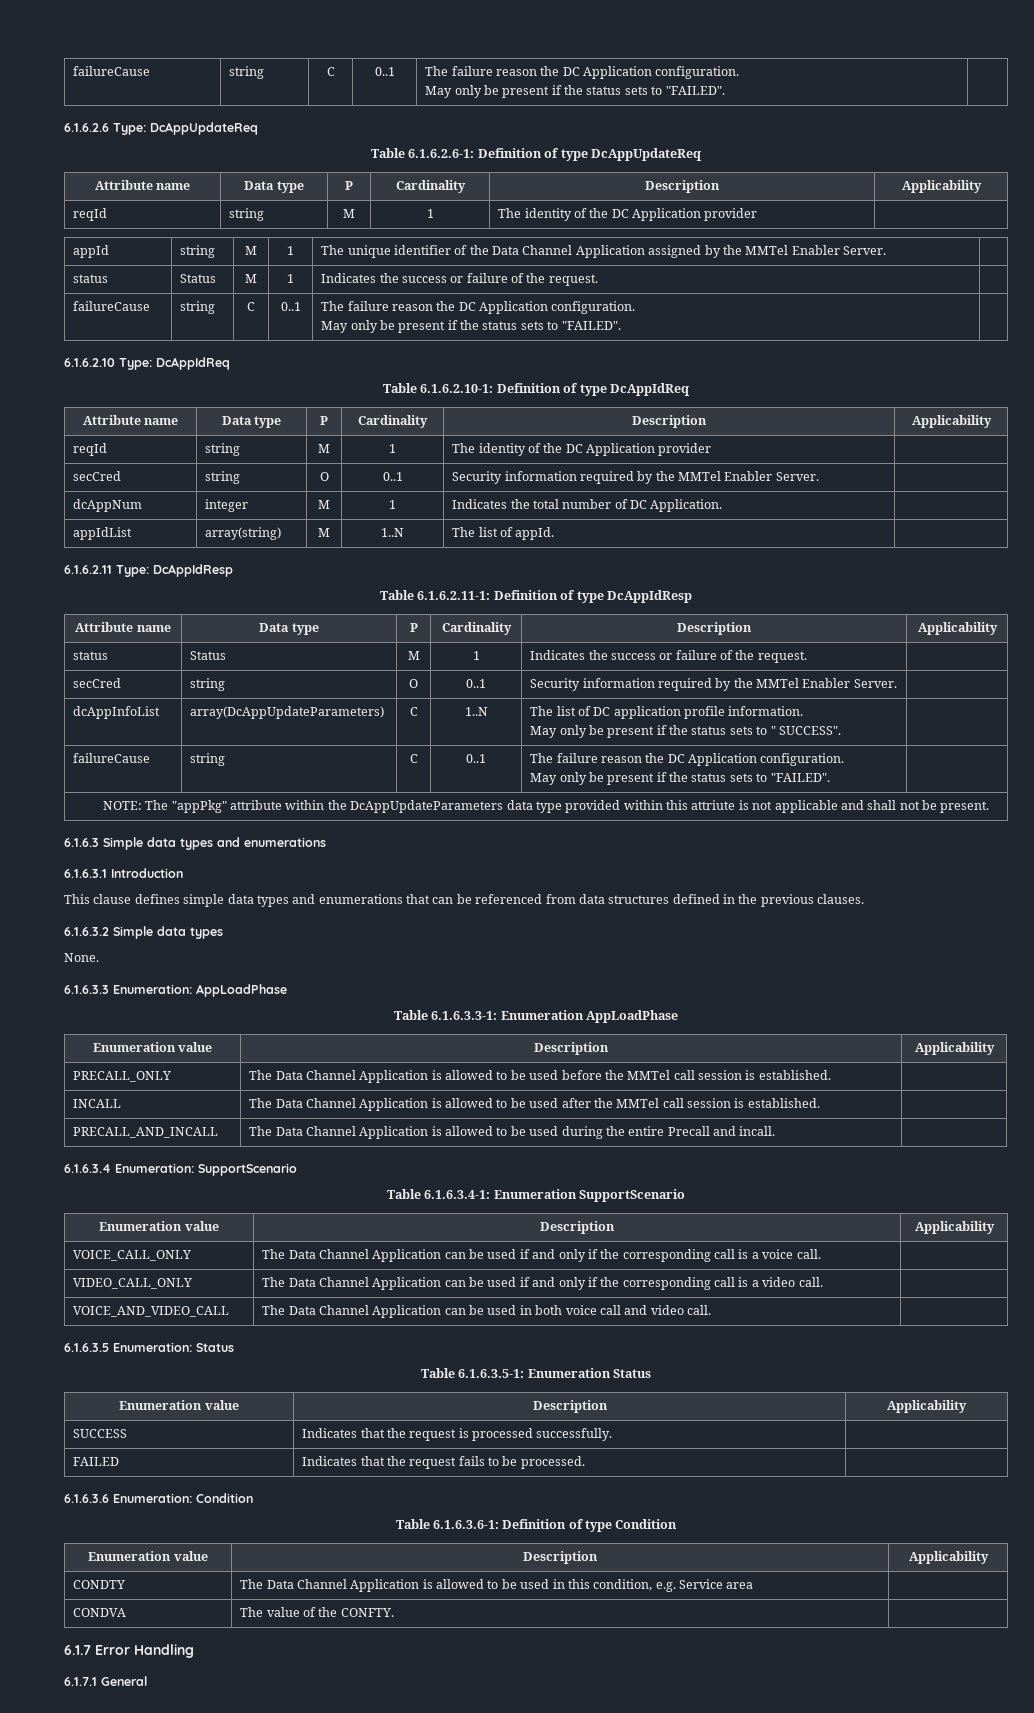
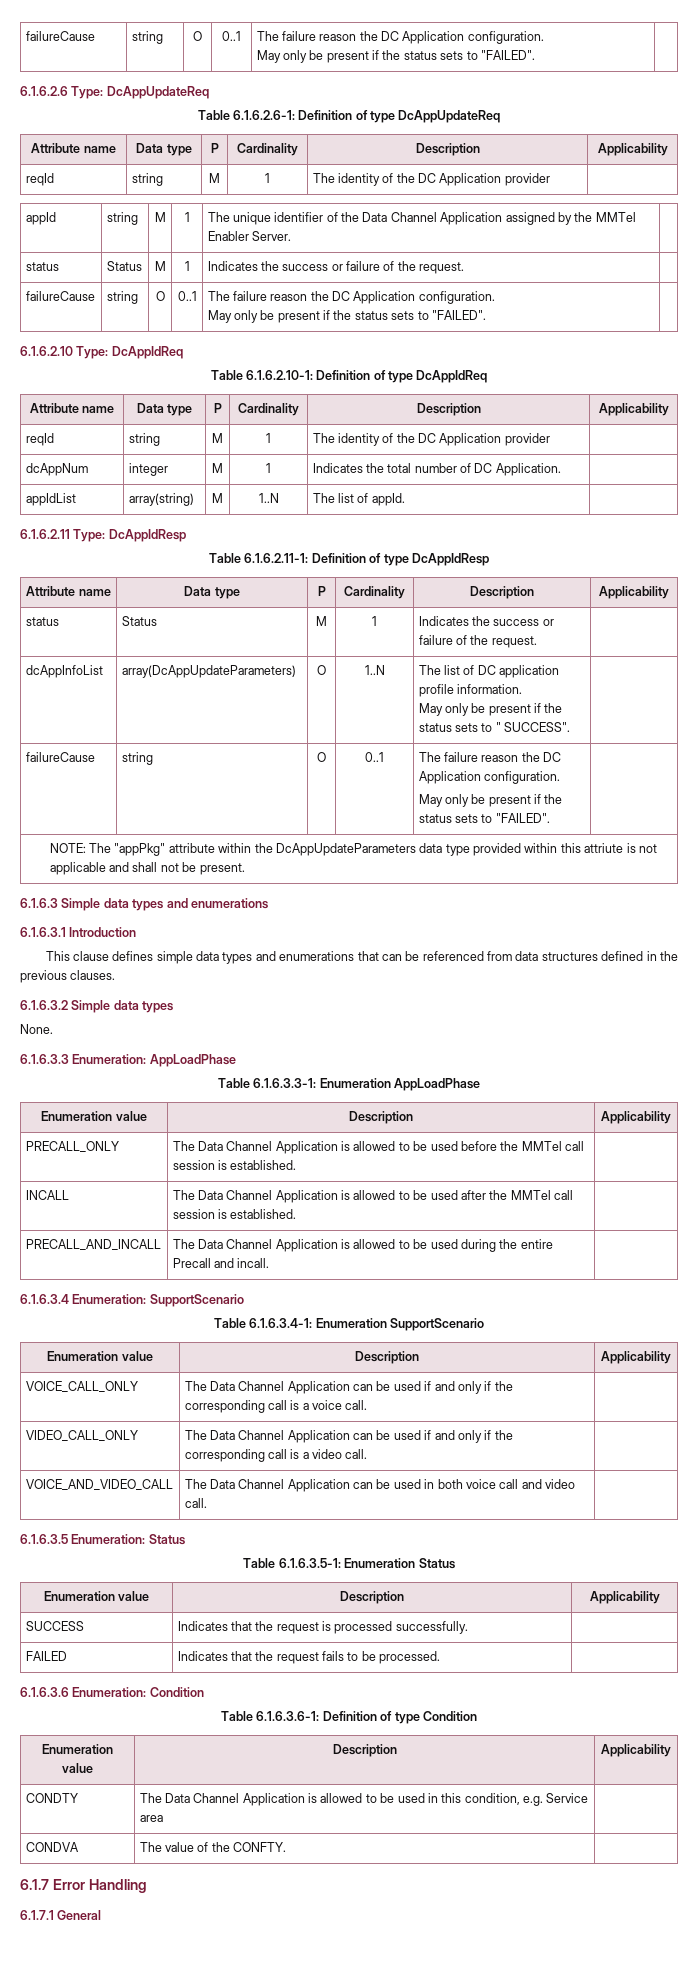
[73,66,151,76] [229,66,265,79] [326,67,335,76] failureCause | string | C -> [25,31,95,41] [131,31,163,44] [193,31,202,41] failureCause | string | O
[247,302,255,311] C -> [155,291,165,301] O
[73,471,122,481] [205,471,241,484] [319,472,329,481] [382,472,403,481] [452,471,819,484] // secCred | string | O | 0..1 | Security information required by the MMTel Enabler Server. | -> (550, 439) none
[73,678,122,688] [190,678,226,691] [409,679,418,688] [466,679,486,688] [530,678,897,691] // secCred | string | O | 0..1 | Security information required by the MMTel Enabler Server. | -> (537, 642) none
[409,707,418,716] C -> [317,665,326,675] O
[409,754,418,763] C -> [317,752,326,762] O

